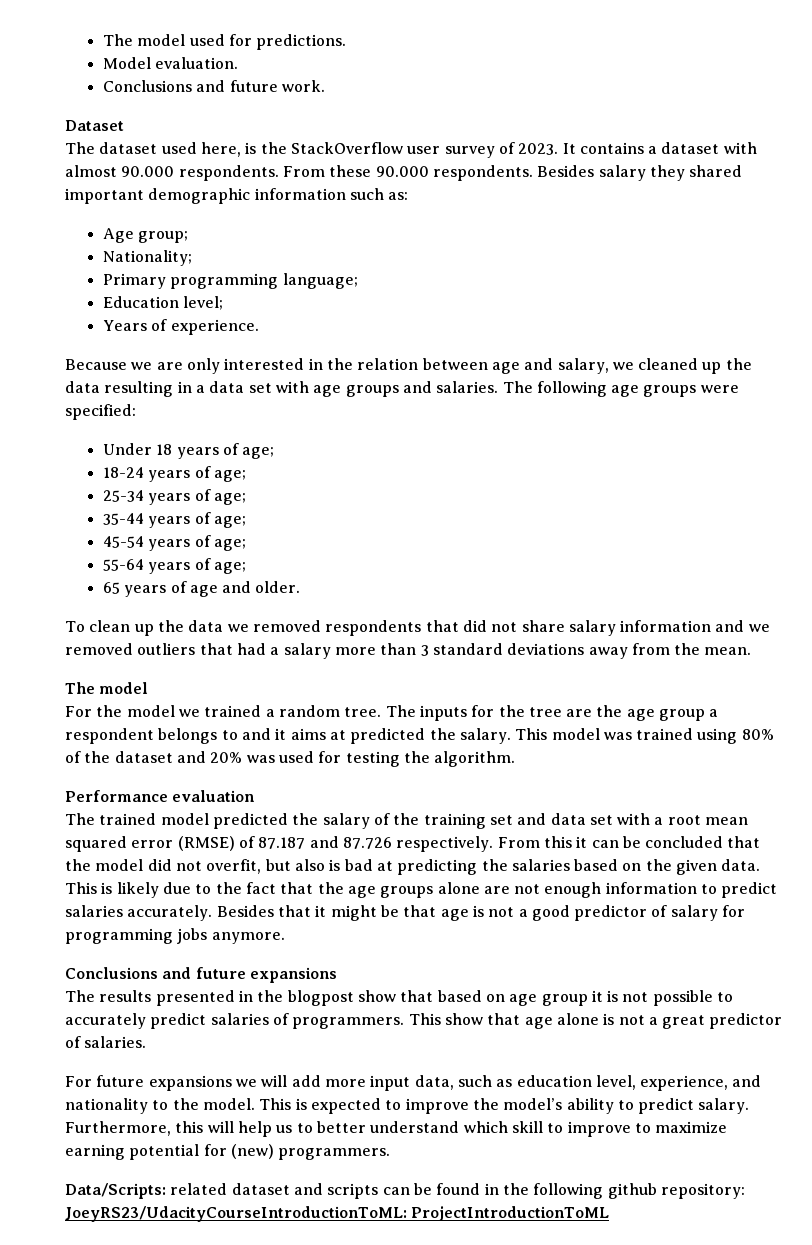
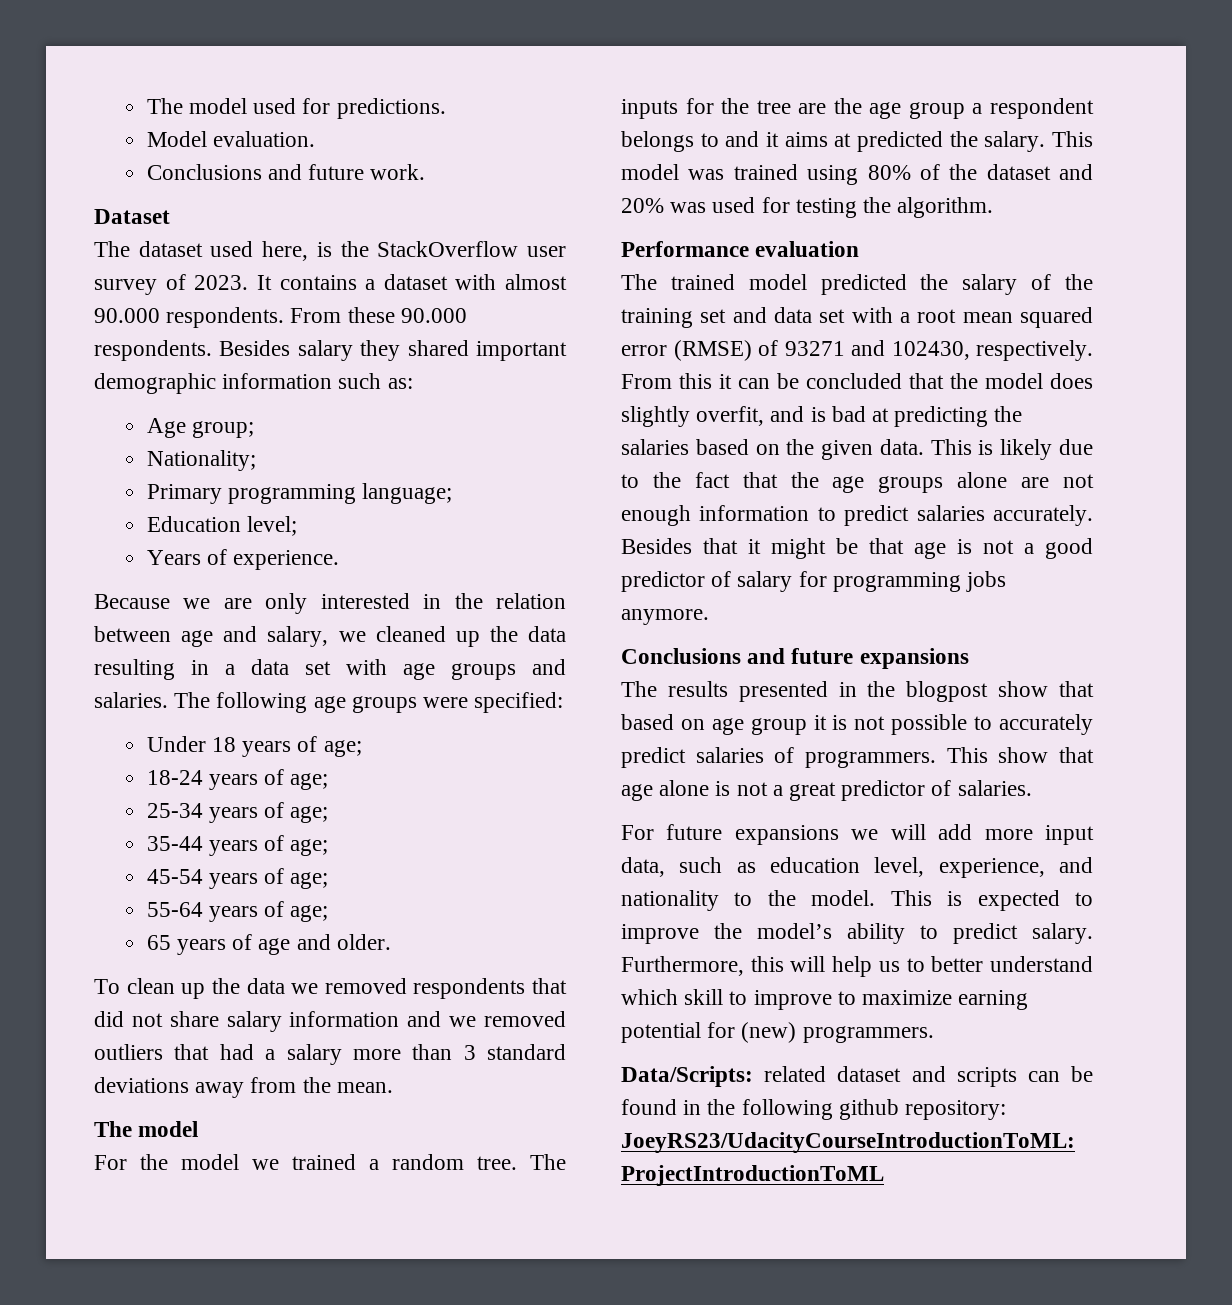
[258,836,392,849] 87.187 and 87.726 -> [784,340,970,360] 93271 and 102430,
[147,859,325,874] did not overfit, but also -> [1050,373,1093,389] [621,406,805,427] does slightly overfit, and

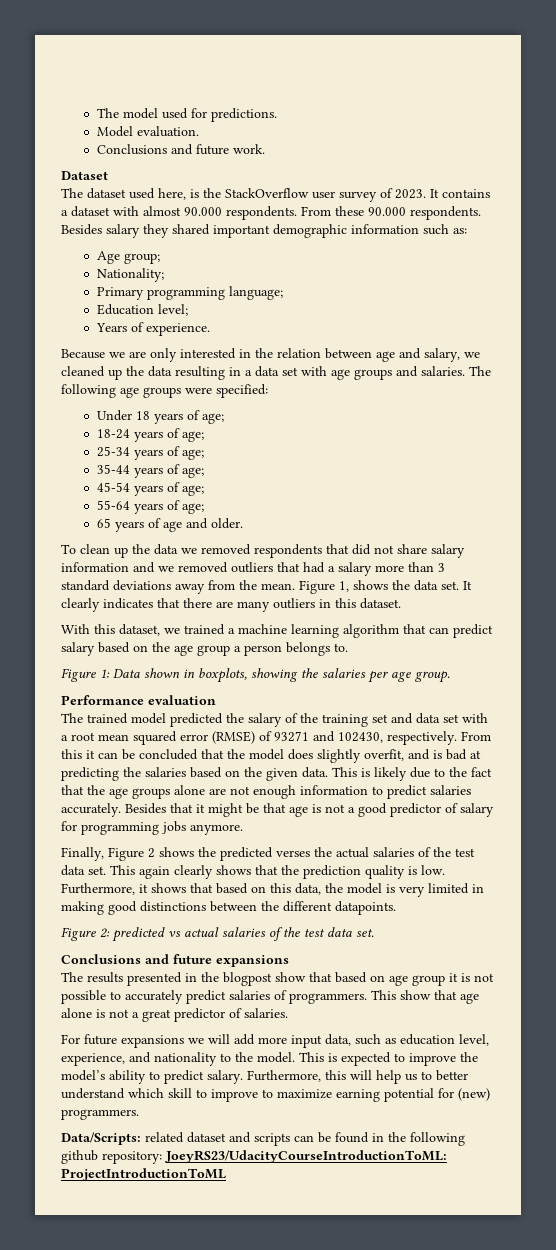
[94,1121,199,1137] [94,1154,566,1170] [621,98,1094,119] [621,131,1093,152] [621,164,1093,185] [621,197,994,218] // The model // For the model we trained a random tree. The inputs for the tree are the age group a respondent belongs to and it aims at predicted the salary. This model was trained using 80% of the dataset and 20% was used for testing the algorithm. -> [299,580,472,594] [61,598,401,612] [61,624,493,638] [61,642,348,656] [61,668,450,683] Figure 1, shows the data set. It clearly indicates that there are many outliers in this dataset. // With this dataset, we trained a machine learning algorithm that can predict salary based on the age group a person belongs to. // Figure 1: Data shown in boxplots, showing the salaries per age group.
(709, 617) none -> [61,847,475,861] [61,865,445,879] [61,883,484,897] [61,901,396,915] [61,927,374,942] // Finally, Figure 2 shows the predicted verses the actual salaries of the test data set. This again clearly shows that the prediction quality is low. Furthermore, it shows that based on this data, the model is very limited in making good distinctions between the different datapoints. // Figure 2: predicted vs actual salaries of the test data set.

